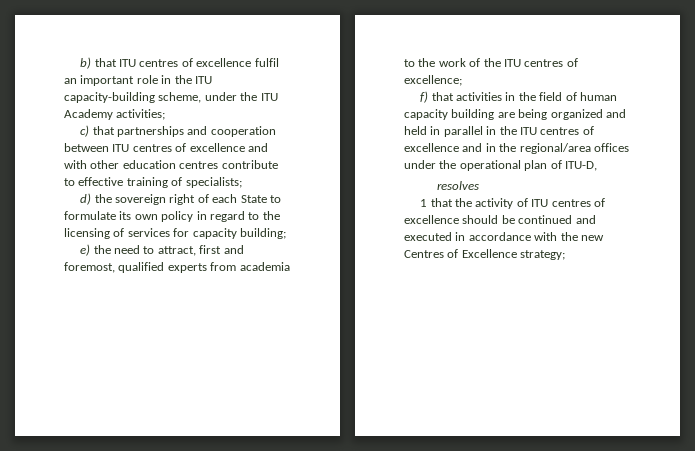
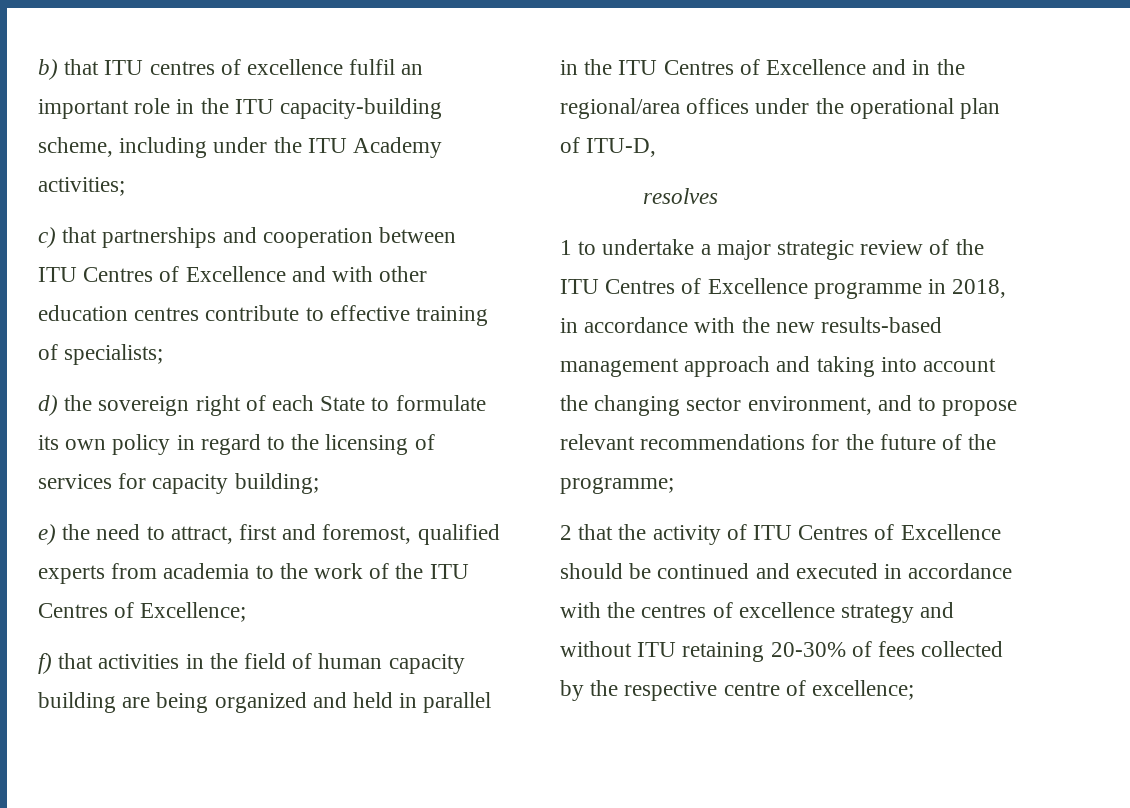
(202, 97) none -> [119,137,208,158] including
[132,143,245,152] centres of excellence -> [83,266,286,282] Centres of Excellence
[524,58,578,67] [404,75,462,86] centres of excellence; -> [38,602,247,622] Centres of Excellence;
[540,126,594,135] [404,143,459,152] centres of excellence -> [663,59,867,75] Centres of Excellence
(428, 203) none -> [578,239,984,260] [560,278,1007,299] [560,317,943,333] [560,356,997,377] [560,395,1018,416] [560,434,997,450] [560,477,674,494] [560,525,572,540] to undertake a major strategic review of the ITU Centres of Excellence programme in 2018, in accordance with the new results-based management approach and taking into account the changing sector environment, and to propose relevant recommendations for the future of the programme; // 2
[551,198,605,207] [404,215,459,224] centres of excellence -> [798,524,1001,540] Centres of Excellence
[580,235,604,241] [404,249,566,260] new Centres of Excellence strategy; -> [641,602,955,623] [560,641,1004,662] [560,680,915,701] centres of excellence strategy and without ITU retaining 20-30% of fees collected by the respective centre of excellence;

